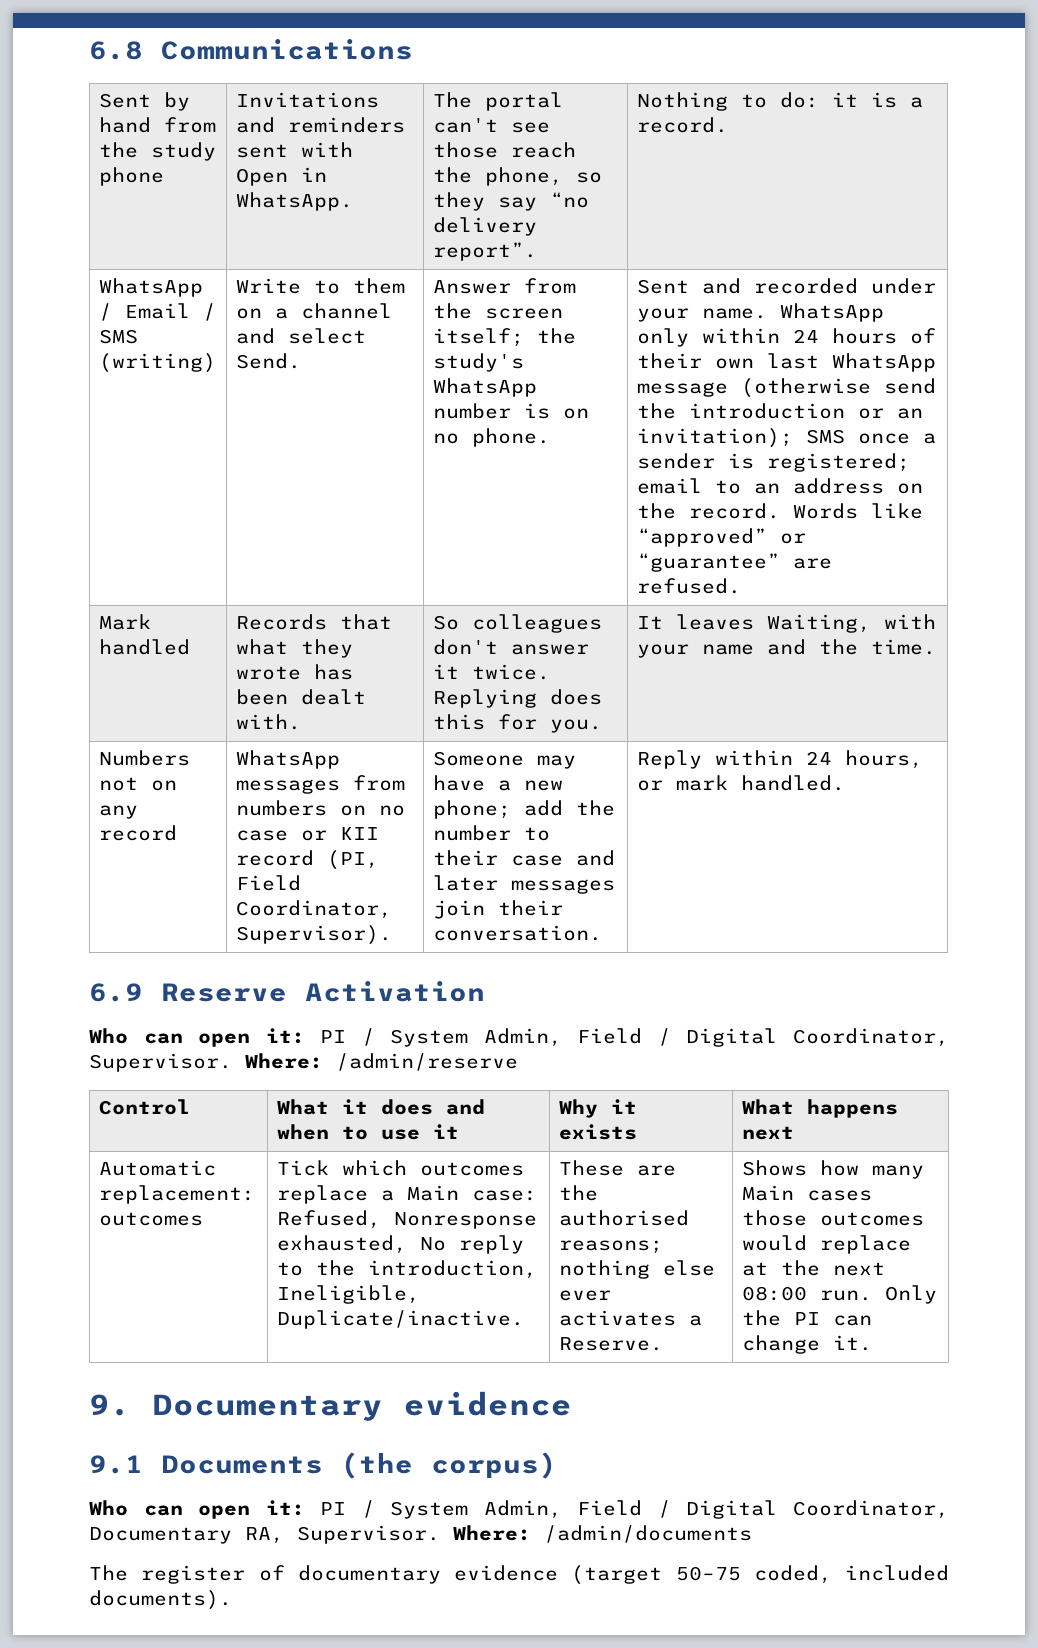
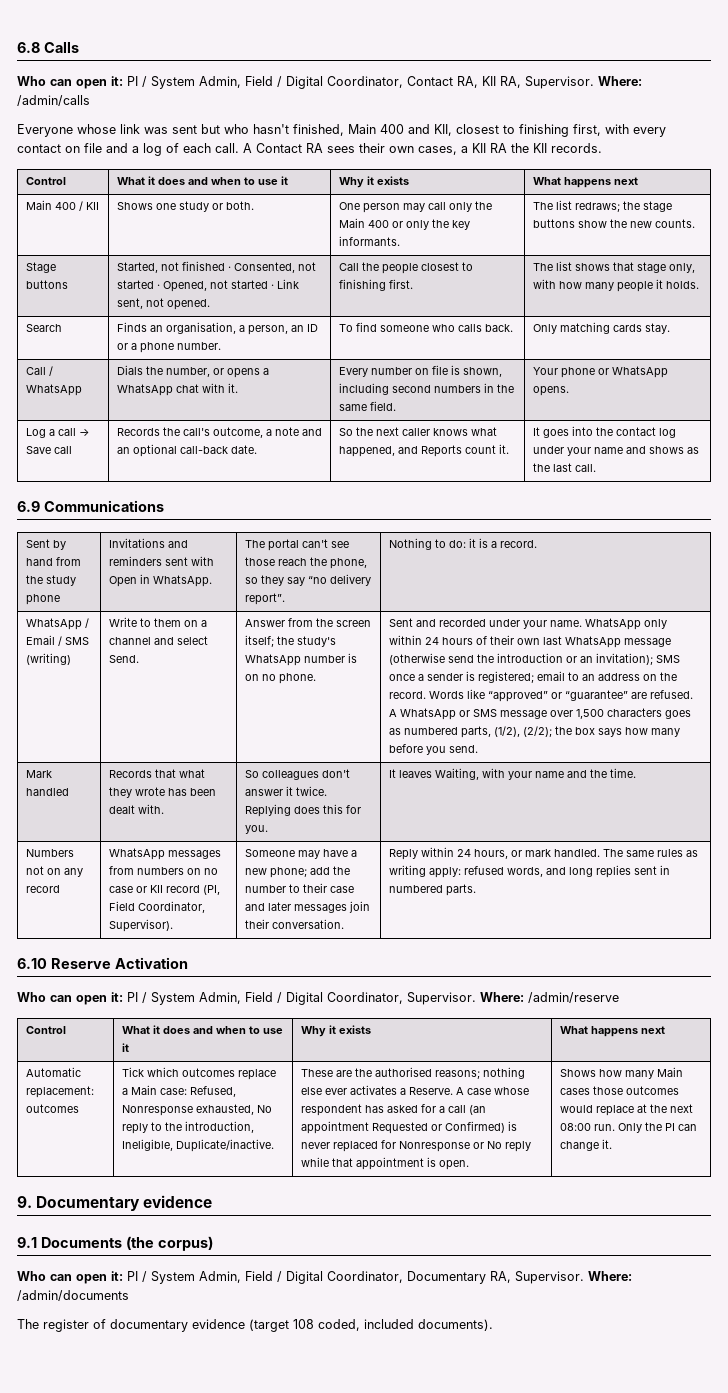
(143, 50) none -> [43,42,79,53] [17,76,642,89] [17,95,90,106] [17,124,666,137] [17,143,602,156] [25,177,66,185] [116,176,288,185] [338,176,409,188] [532,177,638,188] [25,200,99,211] [116,201,254,212] [338,201,492,213] [338,218,470,230] [338,236,400,246] [532,200,672,212] [532,219,695,228] [25,262,56,273] [25,280,68,289] [116,261,316,273] [116,279,299,292] [116,298,210,310] [338,262,473,274] [338,279,413,291] [532,261,695,273] [532,279,699,292] [25,324,62,332] [116,322,318,335] [116,342,221,353] [338,322,513,332] [532,322,670,334] [25,366,53,376] [25,384,82,396] [116,365,269,378] [116,383,238,396] [338,365,502,377] [338,383,514,395] [338,401,396,411] [532,366,668,378] [532,386,569,396] [25,428,90,438] [25,446,72,454] [116,427,322,438] [116,444,257,457] [338,427,497,436] [338,444,509,457] [532,426,676,438] [532,446,699,456] [532,463,596,472] [17,501,40,512] Calls // Who can open it: PI / System Admin, Field / Digital Coordinator, Contact RA, KII RA, Supervisor. Where: /admin/calls // Everyone whose link was sent but who hasn't finished, Main 400 and KII, closest to finishing first, with every contact on file and a log of each call. A Contact RA sees their own cases, a KII RA the KII records. // Control | What it does and when to use it | Why it exists | What happens next // Main 400 / KII | Shows one study or both. | One person may call only the Main 400 or only the key informants. | The list redraws; the stage buttons show the new counts. // Stage buttons | Started, not finished · Consented, not started · Opened, not started · Link sent, not opened. | Call the people closest to finishing first. | The list shows that stage only, with how many people it holds. // Search | Finds an organisation, a person, an ID or a phone number. | To find someone who calls back. | Only matching cards stay. // Call / WhatsApp | Dials the number, or opens a WhatsApp chat with it. | Every number on file is shown, including second numbers in the same field. | Your phone or WhatsApp opens. // Log a call → Save call | Records the call's outcome, a note and an optional call-back date. | So the next caller knows what happened, and Reports count it. | It goes into the contact log under your name and shows as the last call. // 6.9
(741, 586) none -> [388,708,691,720] [388,726,680,738] [388,744,478,755] A WhatsApp or SMS message over 1,500 characters goes as numbered parts, (1/2), (2/2); the box says how many before you send.
[89,983,143,1002] // 6.9 -> [602,849,698,857] [388,865,670,878] [388,884,476,896] [17,958,47,969] The same rules as writing apply: refused words, and long replies sent in numbered parts. // 6.10
(663, 1344) none -> [455,1087,529,1095] [300,1104,486,1116] [300,1121,517,1134] [300,1140,531,1152] [300,1157,469,1170] A case whose respondent has asked for a call (an appointment Requested or Confirmed) is never replaced for Nonresponse or No reply while that appointment is open.
[675,1566,741,1581] 50–75 -> [293,1319,314,1329] 108

